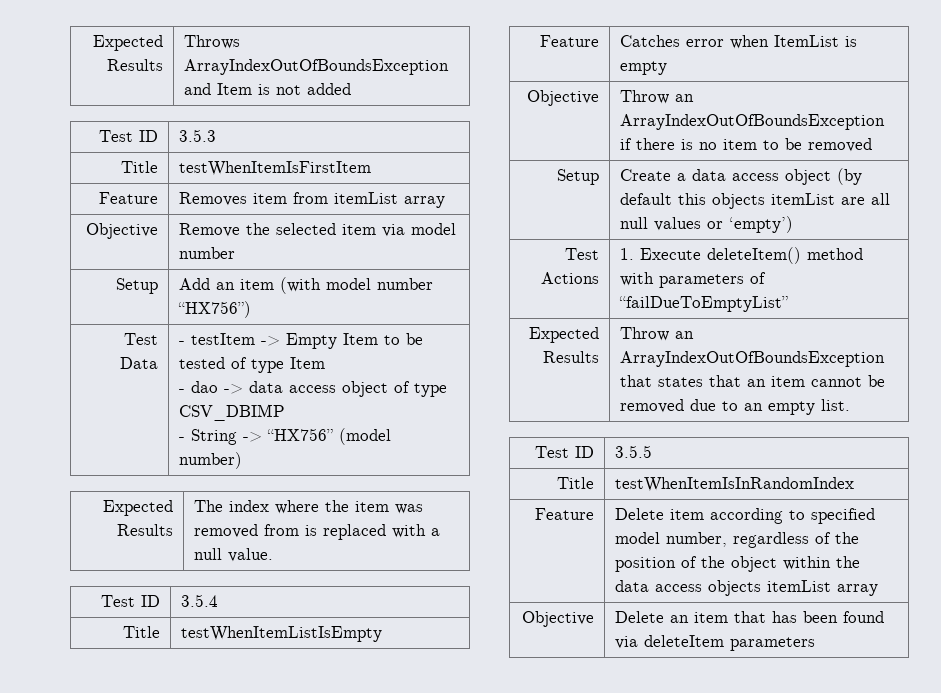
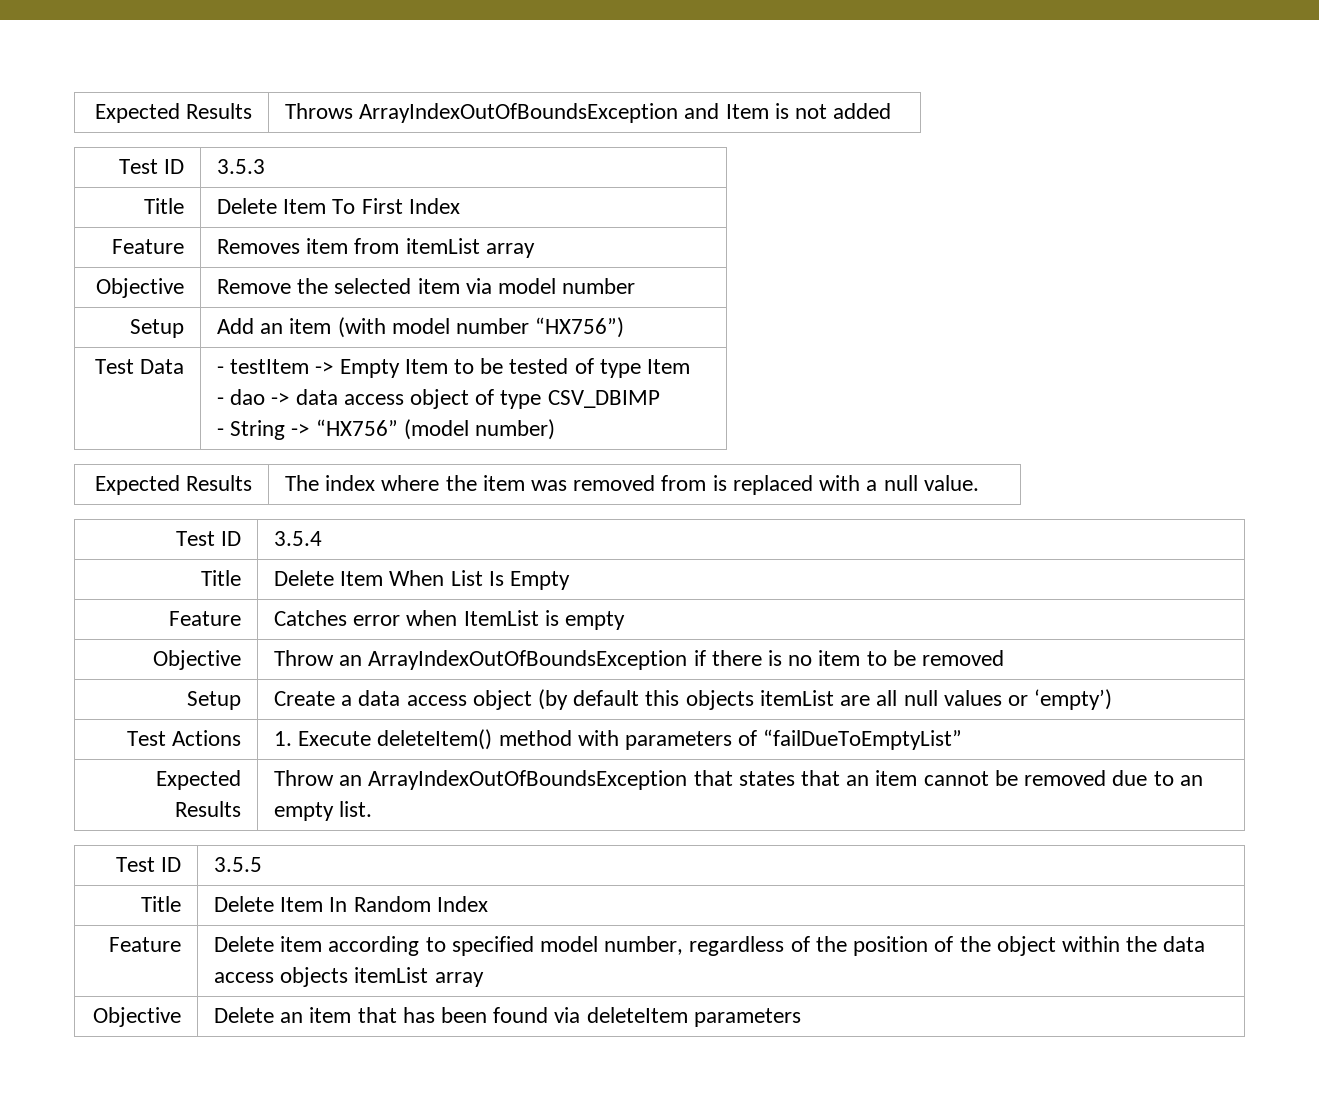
[179,161,372,176] testWhenItemIsFirstItem -> [217,198,460,214] Delete Item To First Index
[181,626,383,642] testWhenItemListIsEmpty -> [274,570,571,590] Delete Item When List Is Empty
[615,477,855,492] testWhenItemIsInRandomIndex -> [214,896,488,912] Delete Item In Random Index

